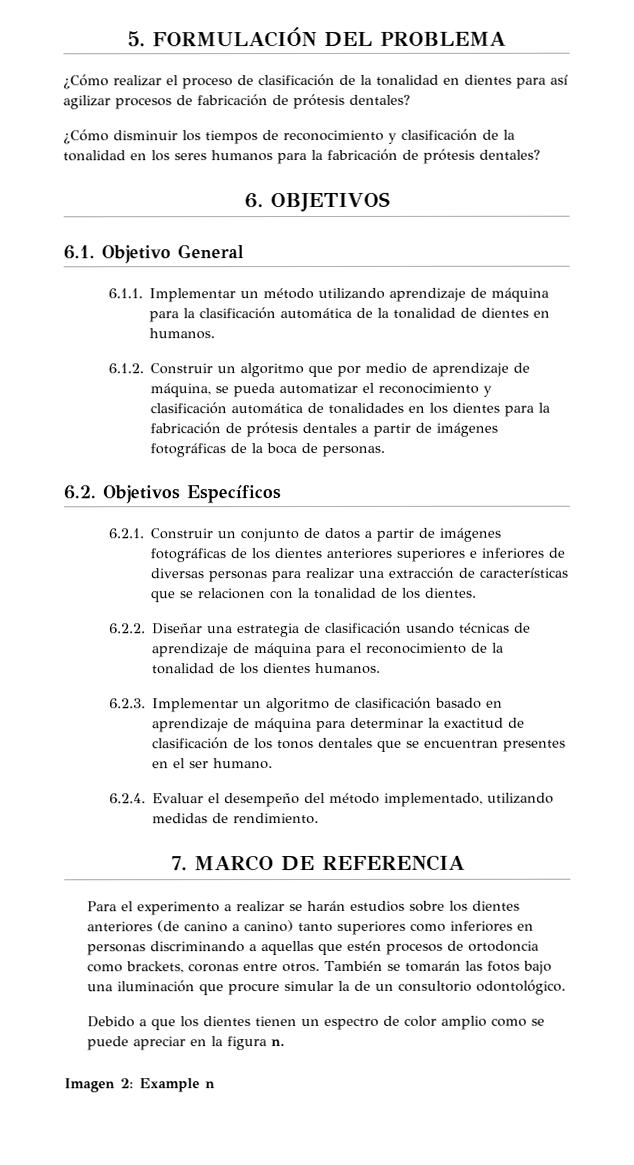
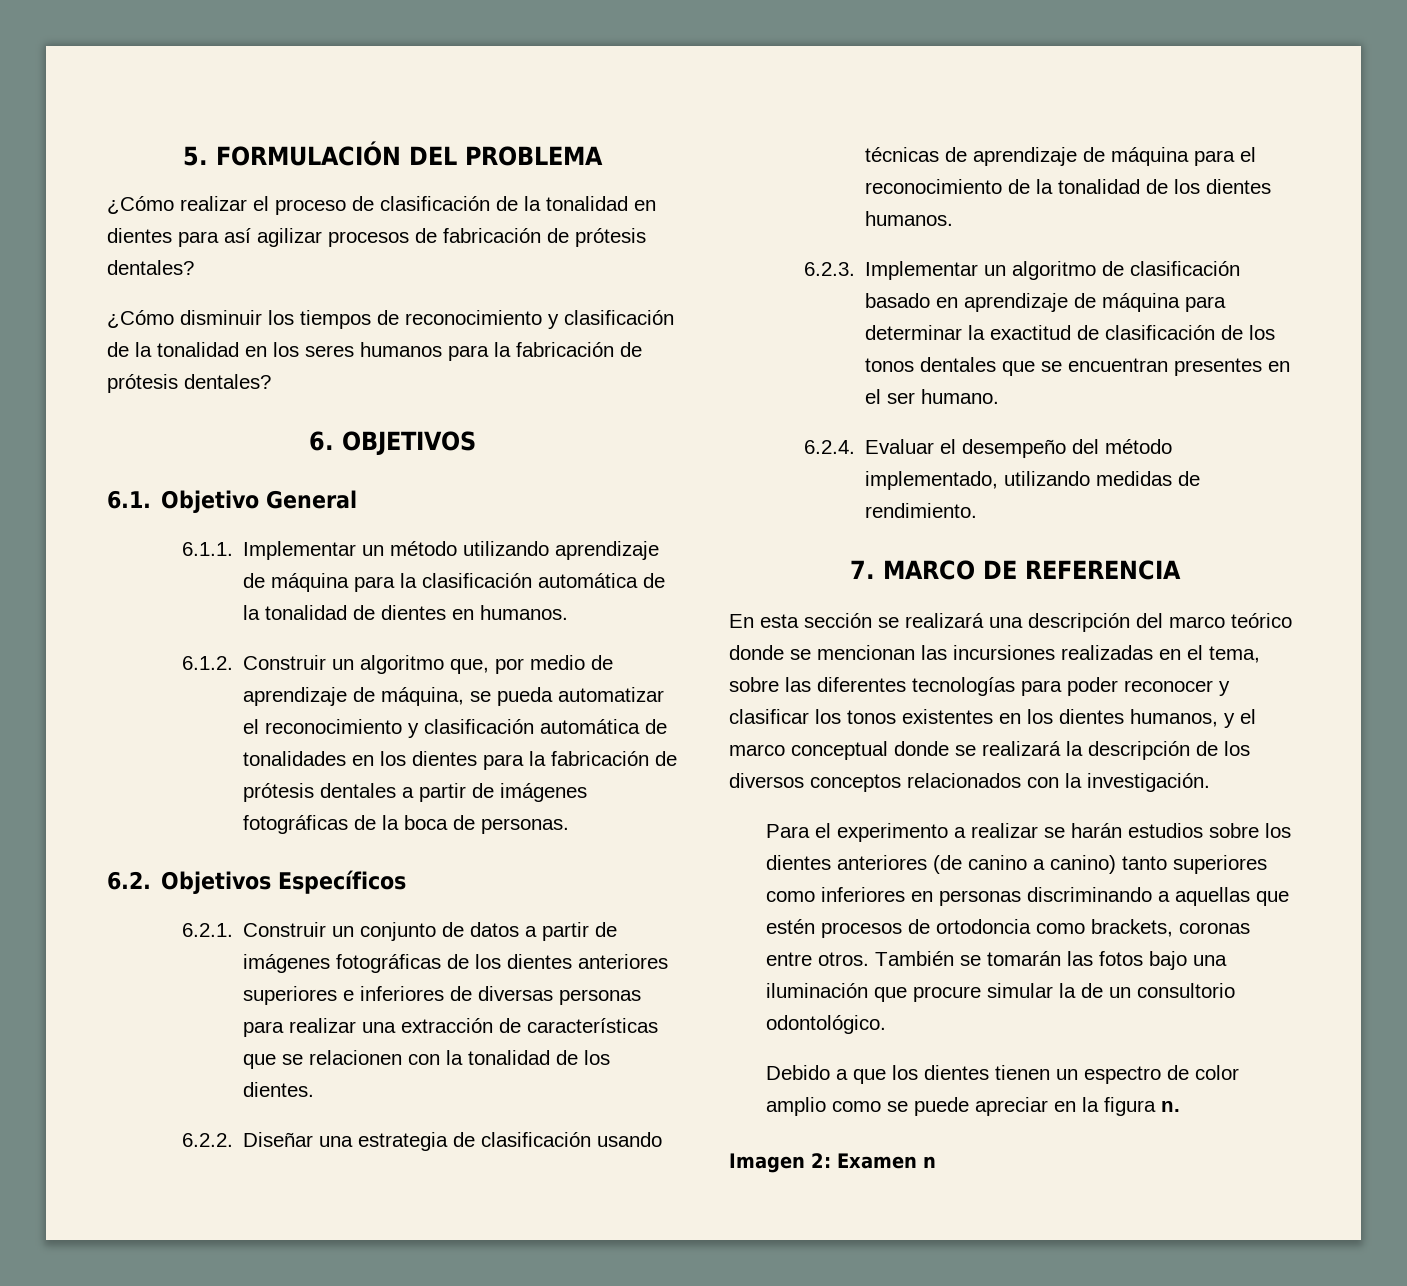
[308,365,334,378] que -> [449,659,489,674] que,
(465, 862) none -> [729,613,1292,632] [729,645,1260,663] [729,677,1230,696] [729,709,1256,728] [729,741,1250,760] [729,773,1210,792] // En esta sección se realizará una descripción del marco teórico donde se mencionan las incursiones realizadas en el tema, sobre las diferentes tecnologías para poder reconocer y clasificar los tonos existentes en los dientes humanos, y el marco conceptual donde se realizará la descripción de los diversos conceptos relacionados con la investigación.
[139,1078,200,1093] Example -> [837,1153,917,1169] Examen

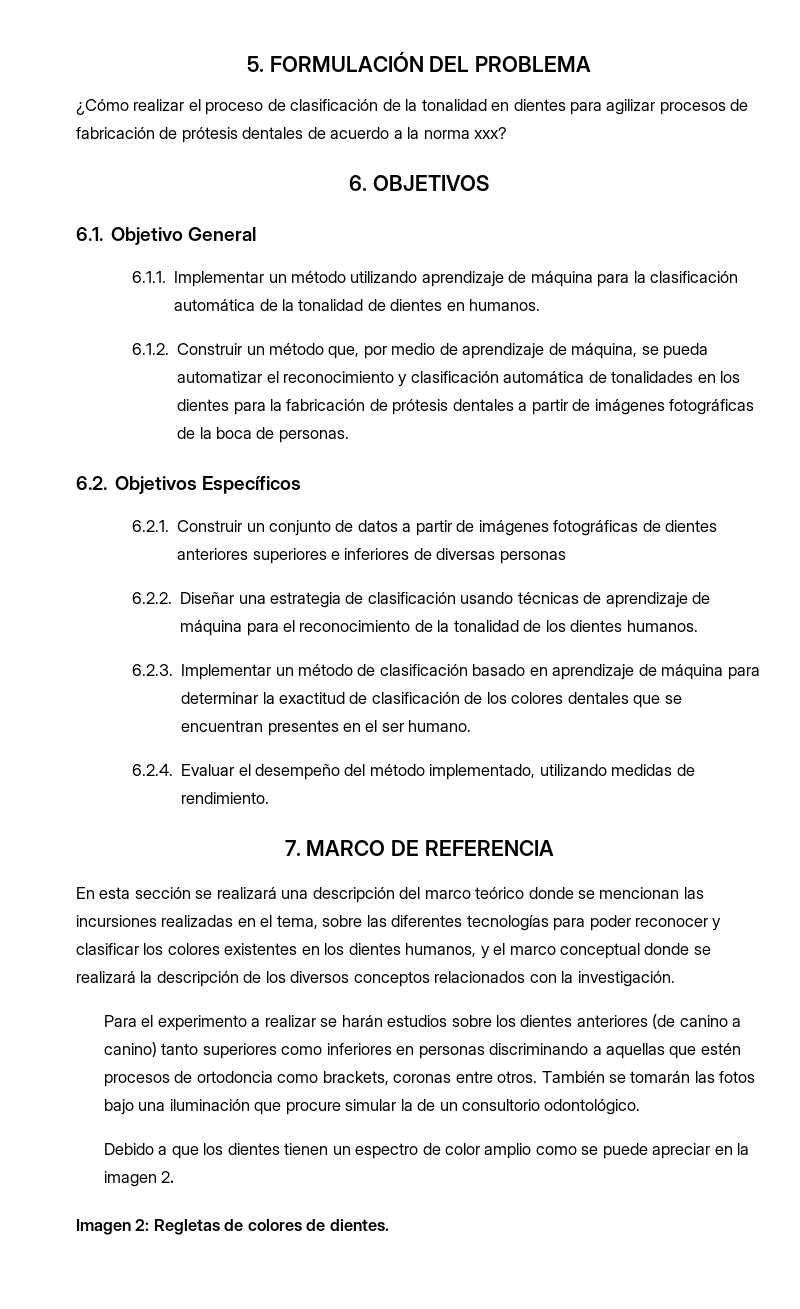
[224,228,251,243] así -> (603, 108) none
[107,260,194,275] [107,310,674,329] [107,342,642,361] [107,374,271,393] dentales? // ¿Cómo disminuir los tiempos de reconocimiento y clasificación de la tonalidad en los seres humanos para la fabricación de prótesis dentales? -> [242,127,508,139] dentales de acuerdo a la norma xxx?
[359,655,444,674] algoritmo -> [269,343,325,355] método
[474,954,501,969] los -> (661, 526) none
[242,1018,658,1037] [242,1050,610,1069] [242,1082,314,1097] para realizar una extracción de características que se relacionen con la tonalidad de los dientes. -> (566, 557) none
[1011,261,1096,280] algoritmo -> [298,664,354,676] método
[864,358,914,372] tonos -> [511,692,564,704] colores
[847,710,896,724] tonos -> [167,943,220,955] colores
[1104,1097,1181,1116] figura n. -> [103,1171,175,1187] imagen 2.
[837,1153,936,1169] Examen n -> [153,1219,389,1235] Regletas de colores de dientes.

